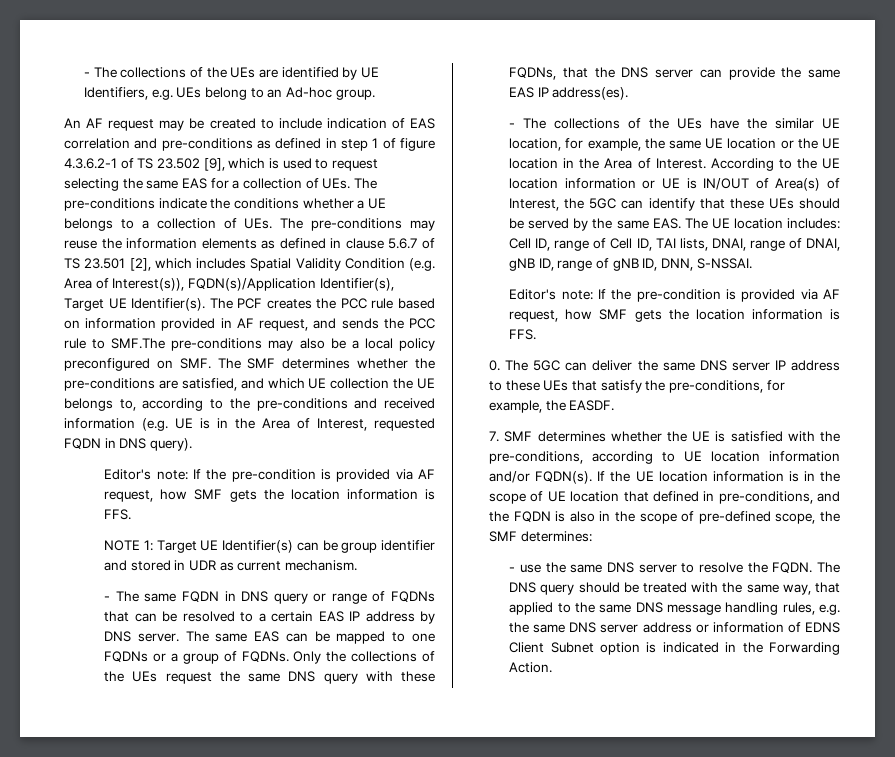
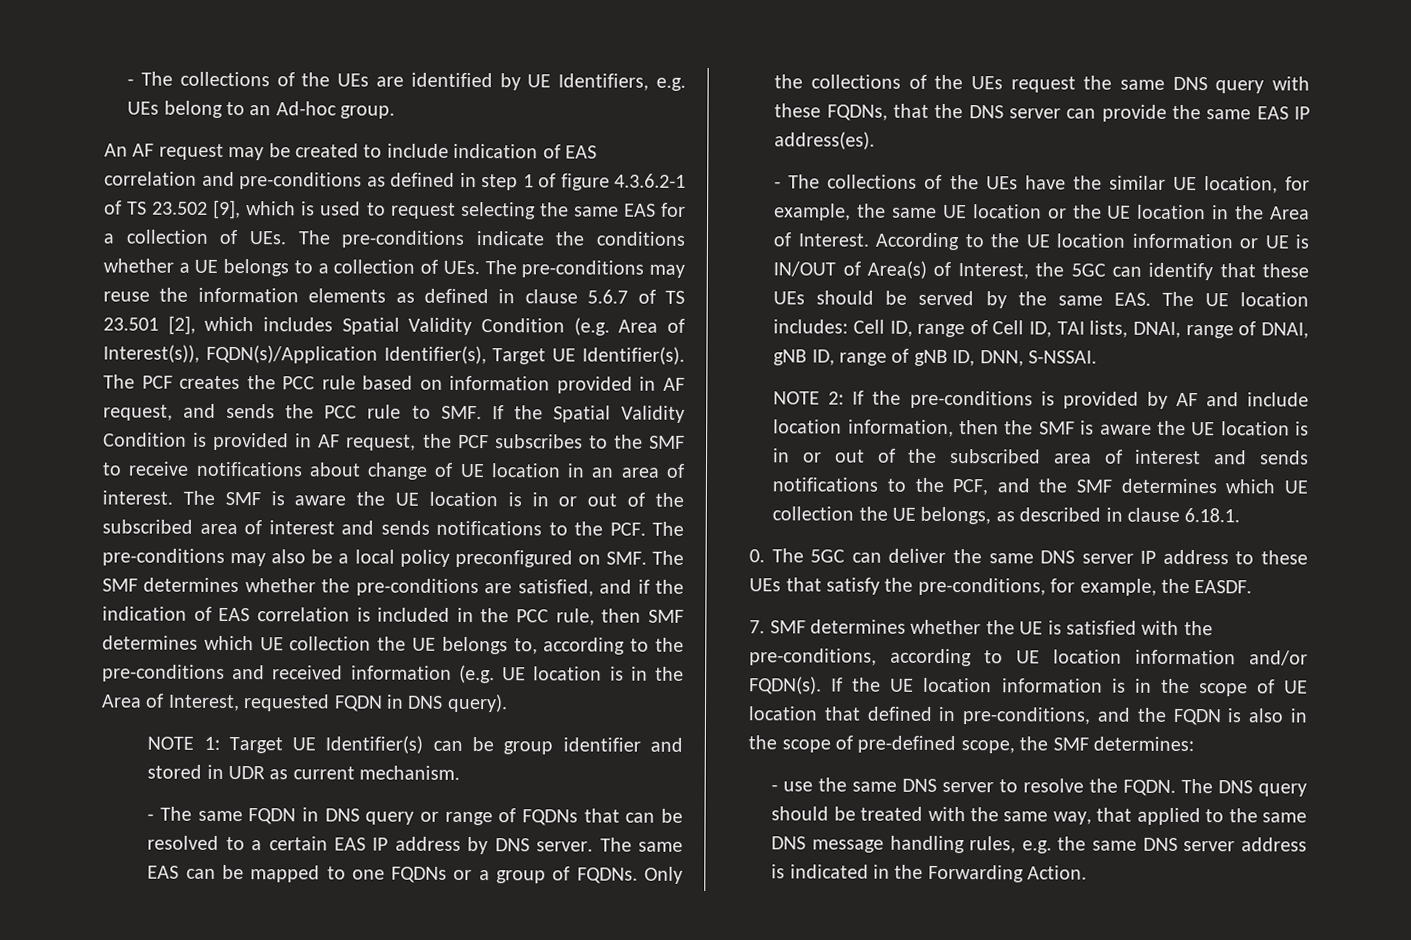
[111,338,166,349] SMF.The -> [440,405,686,423] [103,432,686,451] [102,461,685,480] [102,490,684,507] [102,519,684,536] SMF. If the Spatial Validity Condition is provided in AF request, the PCF subscribes to the SMF to receive notifications about change of UE location in an area of interest. The SMF is aware the UE location is in or out of the subscribed area of interest and sends notifications to the PCF. The
(264, 383) none -> [637,579,684,594] [102,606,684,626] [102,635,198,650] if the indication of EAS correlation is included in the PCC rule, then SMF determines
(193, 423) none -> [533,666,603,681] location
[104,469,435,482] [104,489,435,502] [104,509,132,520] // Editor's note: If the pre-condition is provided via AF request, how SMF gets the location information is FFS. -> (508, 703) none
[509,289,840,302] [509,309,840,322] [509,329,537,340] Editor's note: If the pre-condition is provided via AF request, how SMF gets the location information is FFS. -> [773,390,1309,409] [773,419,1309,438] [773,448,1309,465] [772,477,1308,496] [772,506,1241,525] NOTE 2: If the pre-conditions is provided by AF and include location information, then the SMF is aware the UE location is in or out of the subscribed area of interest and sends notifications to the PCF, and the SMF determines which UE collection the UE belongs, as described in clause 6.18.1.
[695,622,840,633] [509,642,640,655] or information of EDNS Client Subnet option -> (1307, 844) none

